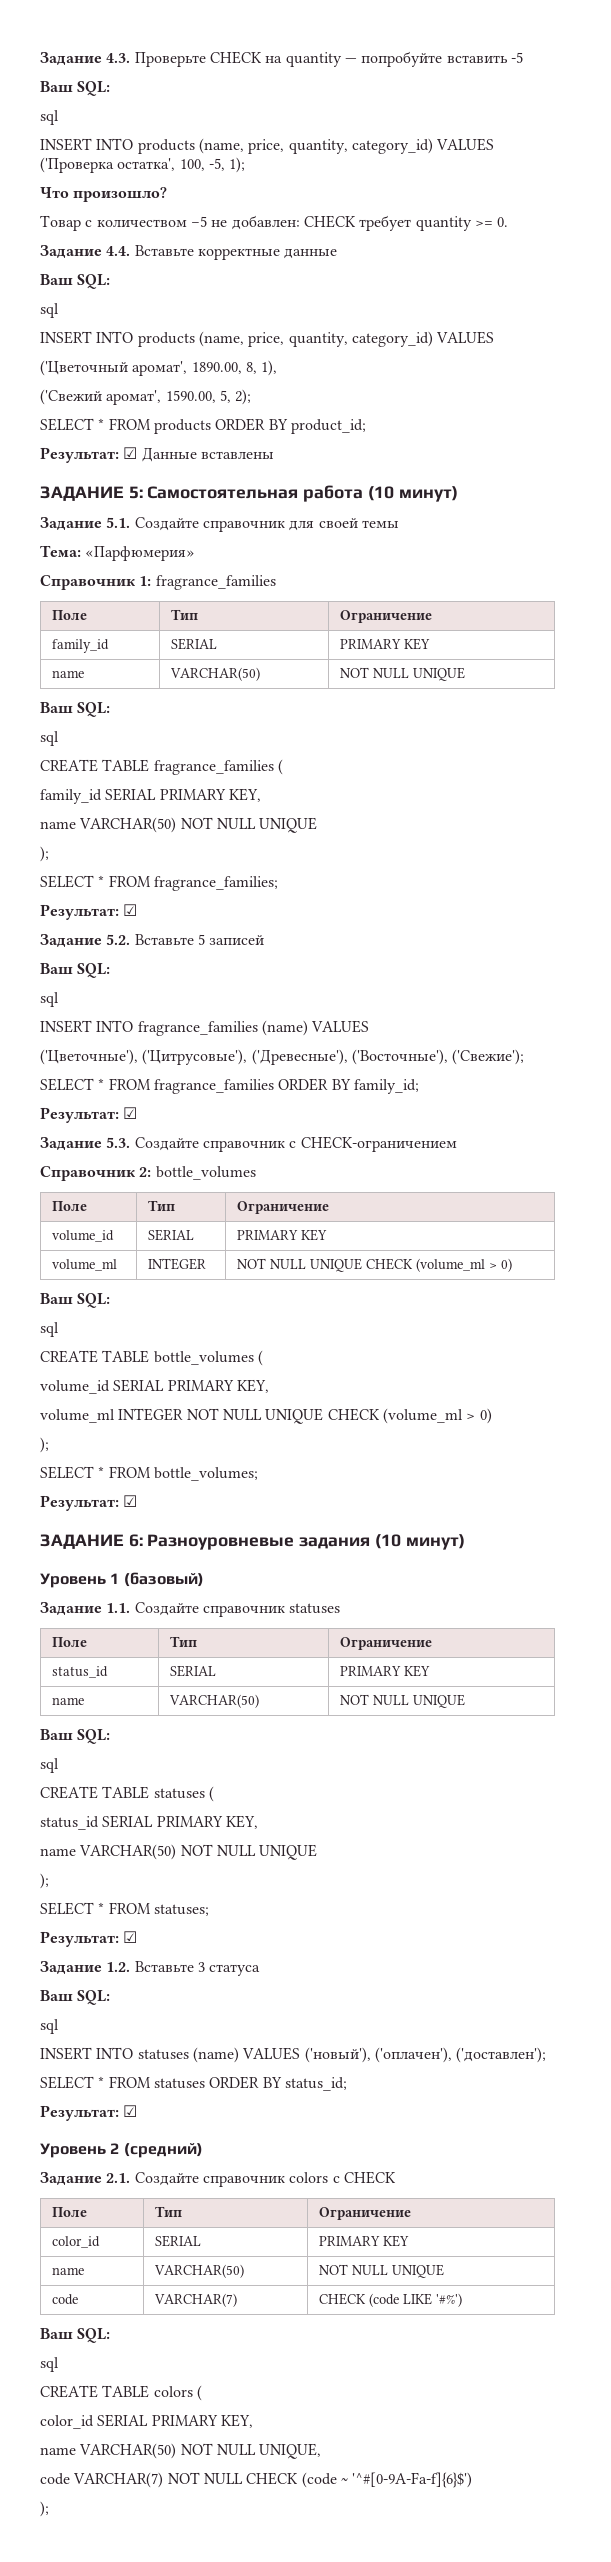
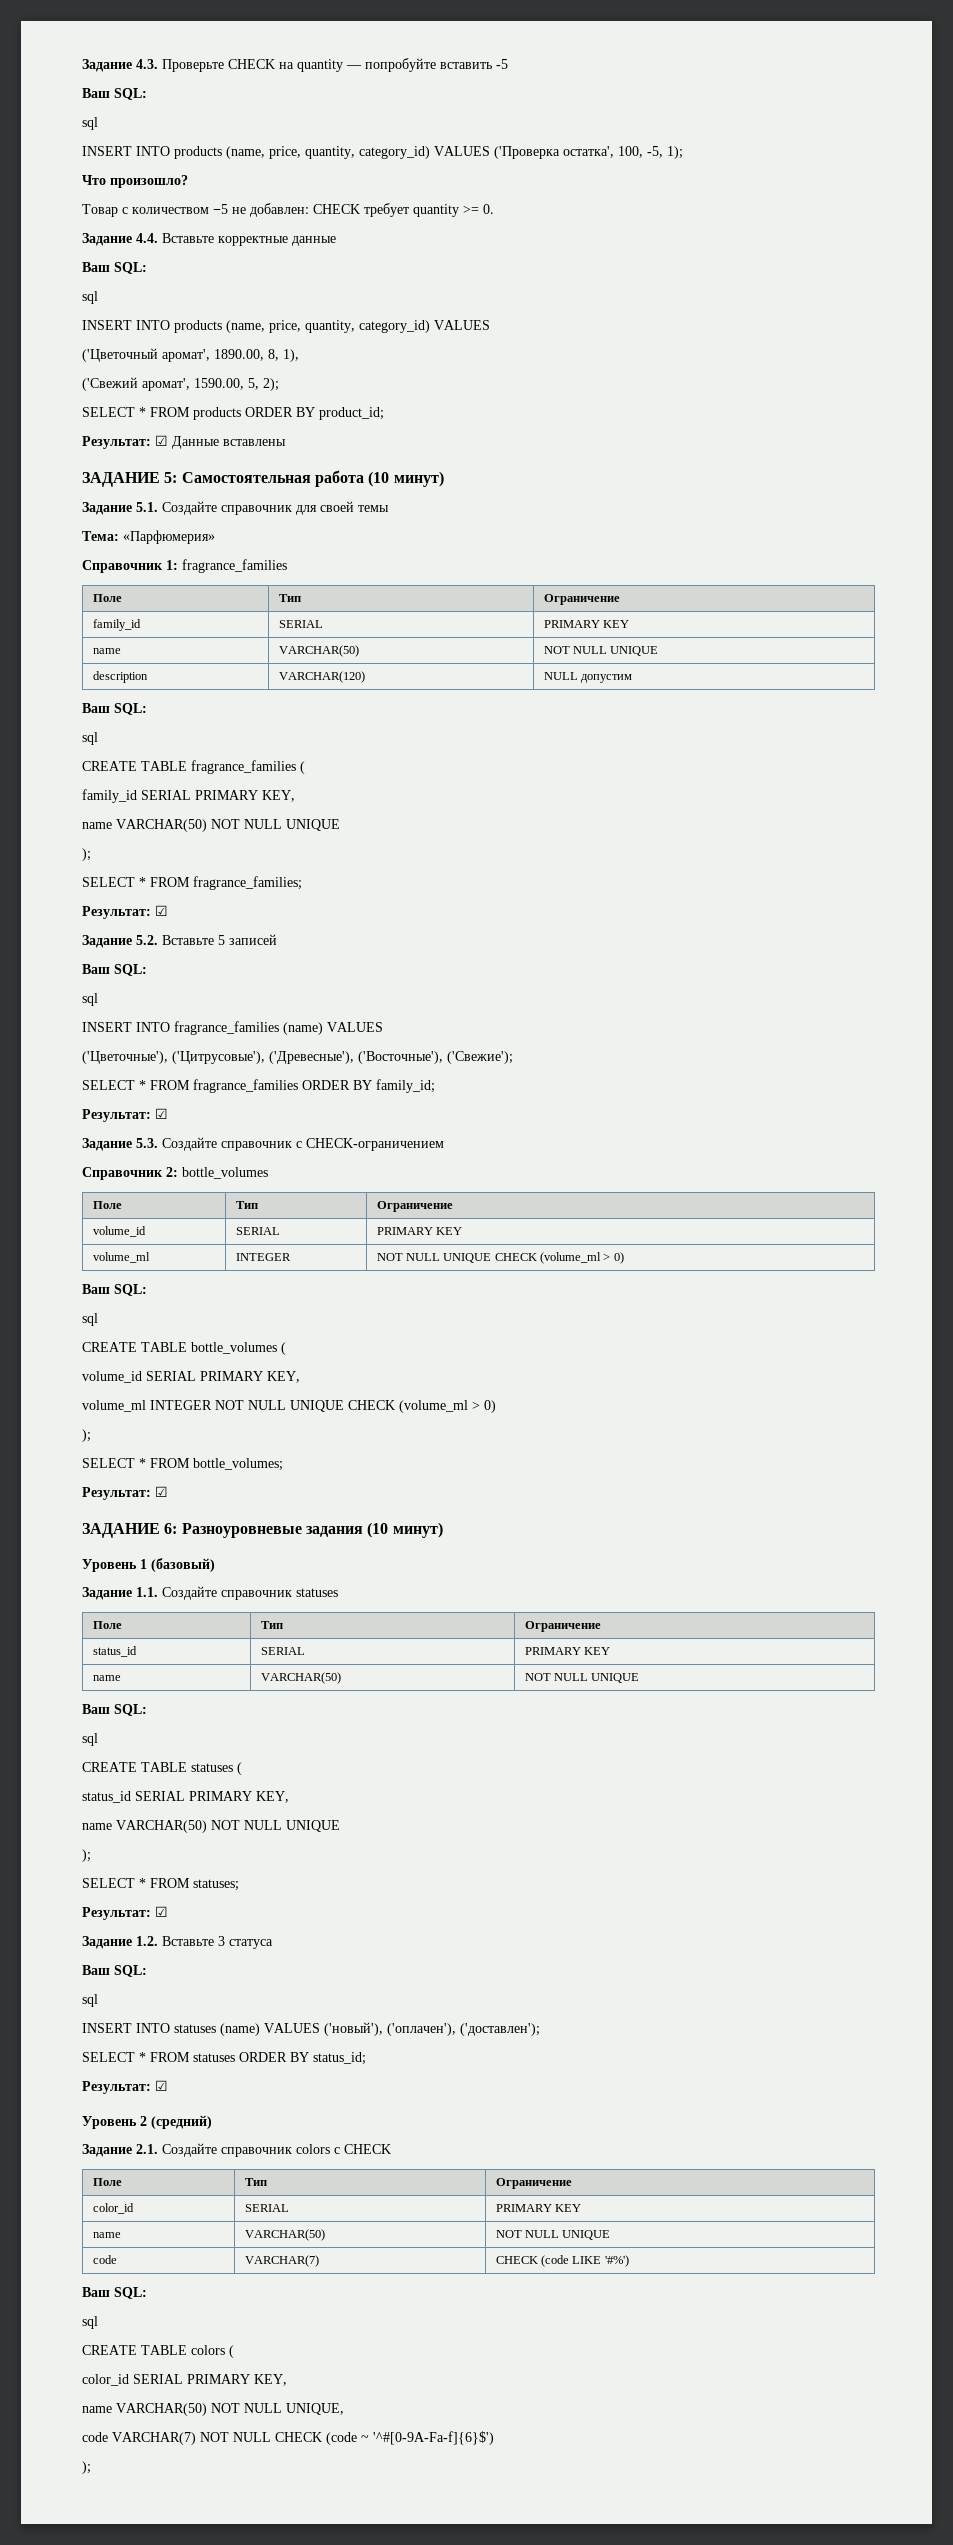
(465, 674) none -> [92,671,148,683] [278,671,365,683] [543,672,632,683] // description | VARCHAR(120) | NULL допустим

